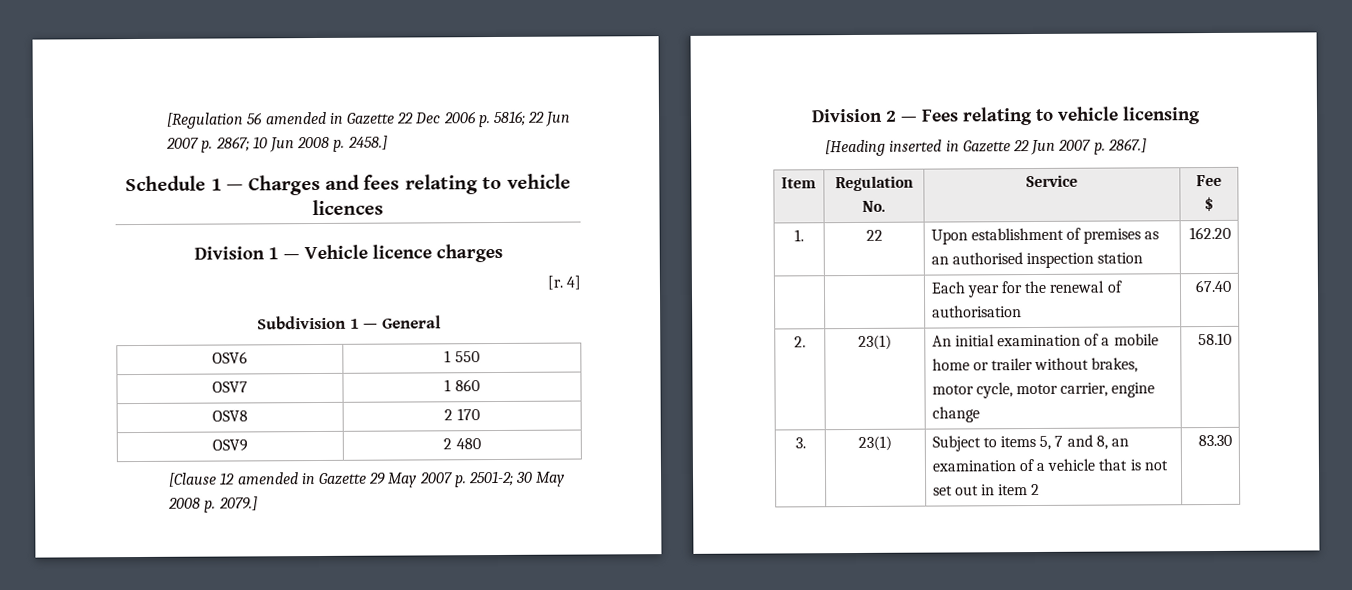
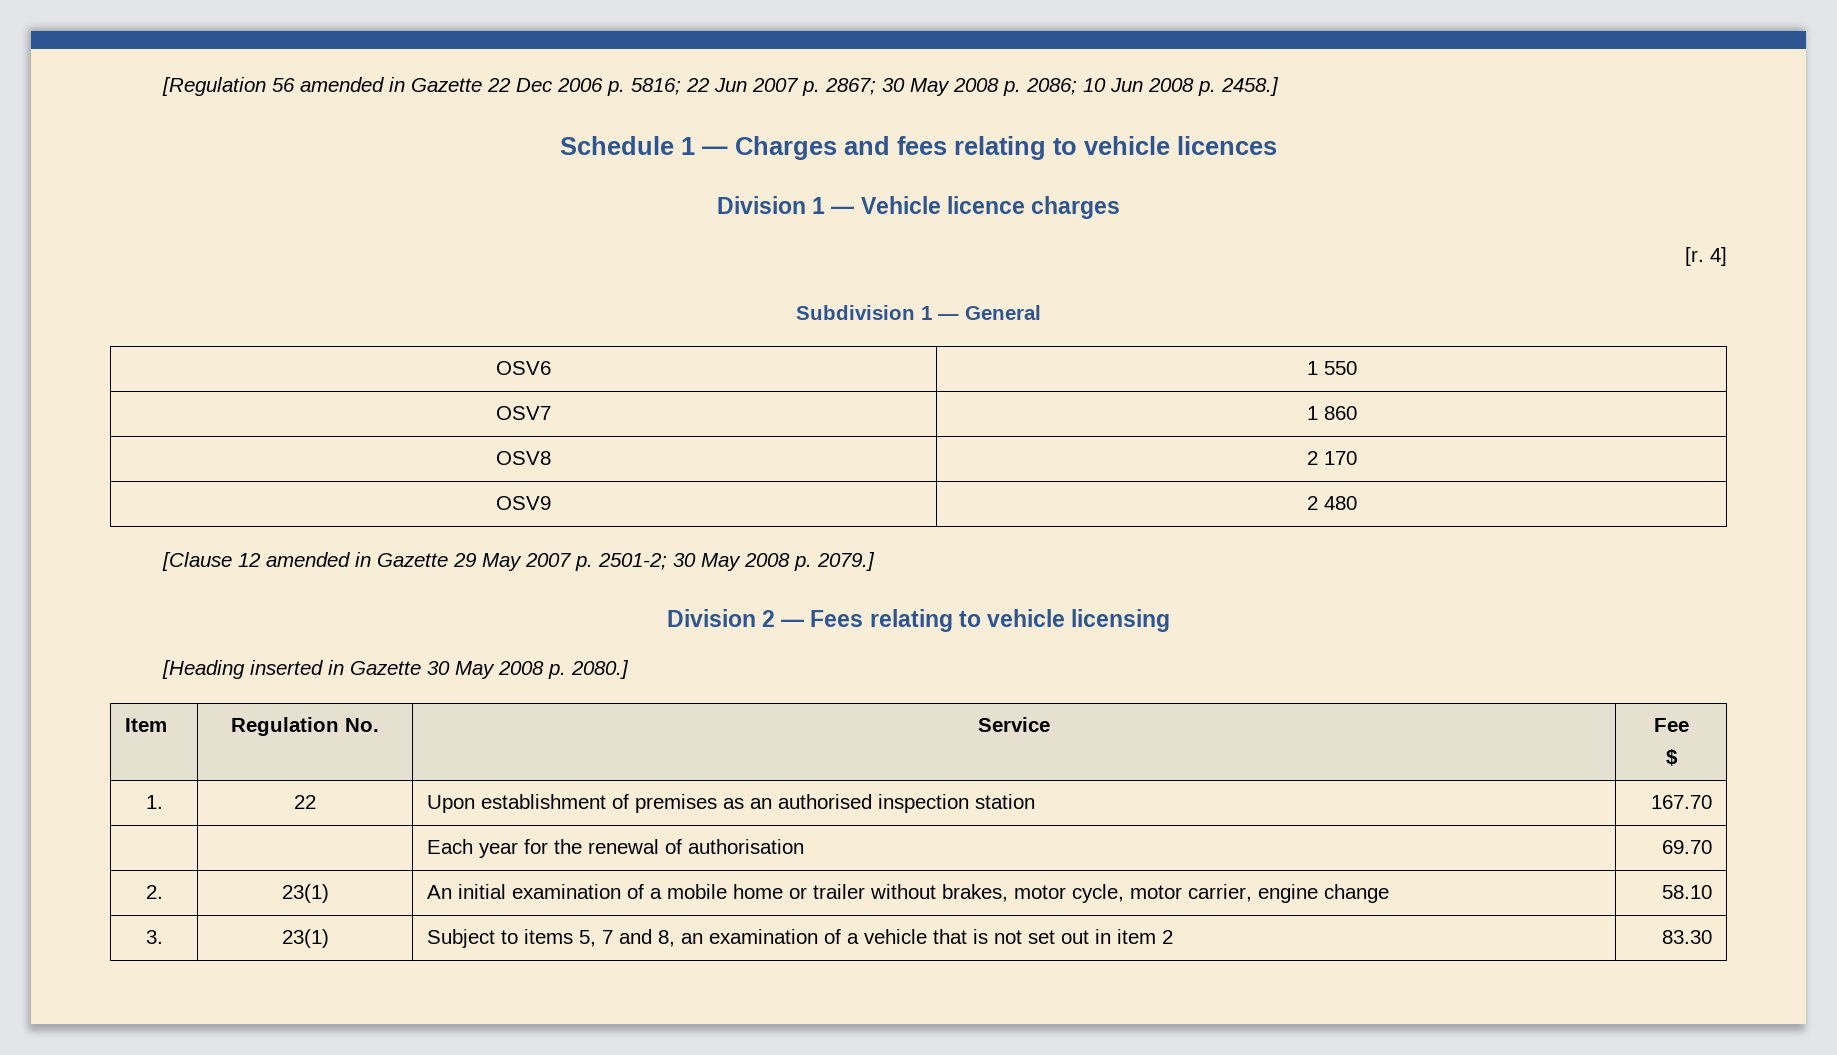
(250, 144) none -> [882,78,1078,96] 30 May 2008 p. 2086;
[1013,138,1147,156] 22 Jun 2007 p. 2867.] -> [427,660,630,679] 30 May 2008 p. 2080.]
[1189,226,1232,240] 162.20 -> [1650,795,1712,809] 167.70
[1195,279,1232,293] 67.40 -> [1661,840,1712,854] 69.70

